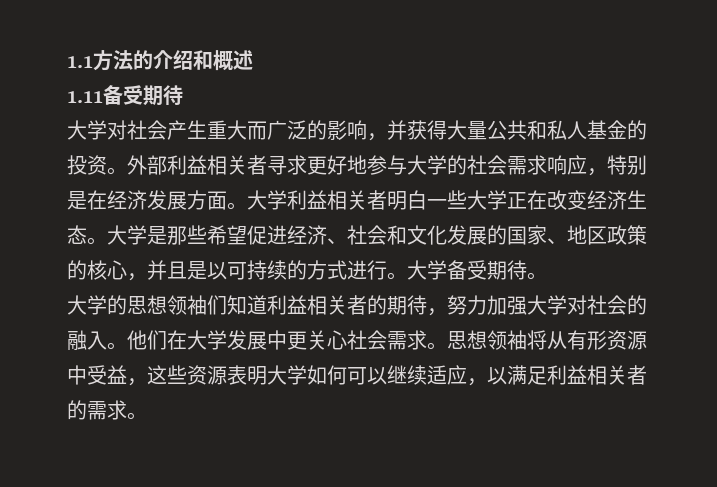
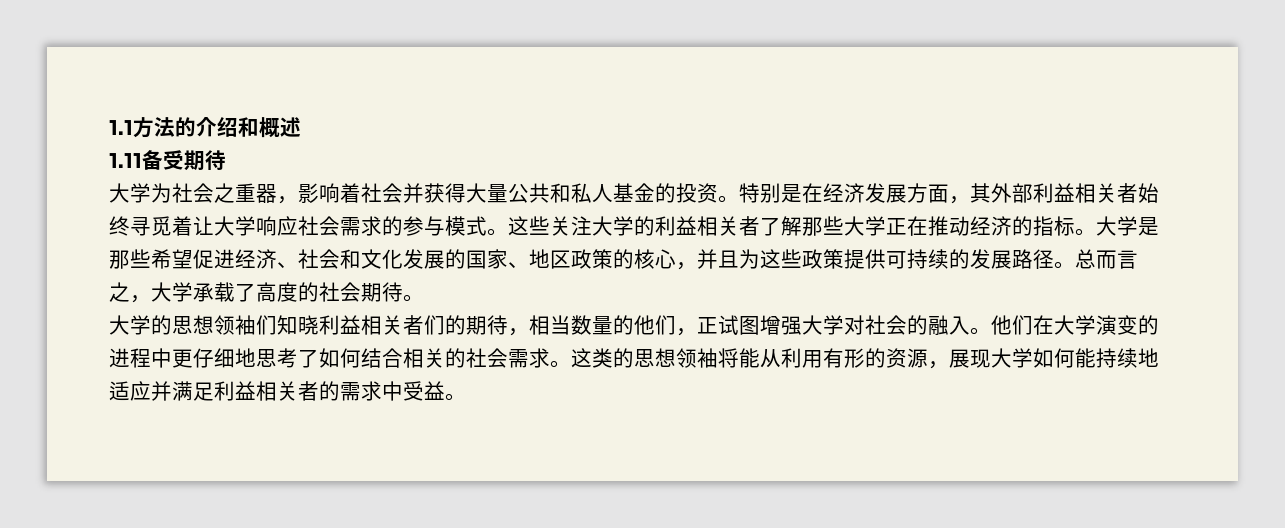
[107,120,387,141] 对社会产生重大而广泛的影响， -> [151,183,403,204] 为社会之重器，影响着社会
[127,155,607,176] 外部利益相关者寻求更好地参与大学的社会需求响应， -> (739, 199) none
[227,190,647,210] [67,225,87,244] 。大学利益相关者明白一些大学正在改变经济生态 -> [949,183,1159,204] [109,216,1075,236] ，其外部利益相关者始终寻觅着让大学响应社会需求的参与模式。这些关注大学的利益相关者了解那些大学正在推动经济的指标
[187,260,487,280] 是以可持续的方式进行。大学备受 -> [739,249,1138,269] [109,282,361,303] 为这些政策提供可持续的发展路径。总而言之，大学承载了高度的社会
[247,295,367,315] 道利益相关者 -> [298,315,445,335] 晓利益相关者们
[447,295,507,315] 努力加 -> [529,315,781,336] 相当数量的他们，正试图增
[227,330,347,350] 发展中更关心 -> [1096,315,1159,335] [109,348,466,368] 演变的进程中更仔细地思考了如何结合相关的
(447, 346) none -> [571,348,634,368] 这类的
[547,330,647,350] [67,365,507,386] 从有形资源中受益，这些资源表明大学如何可以继续适应，以 -> [739,348,1159,369] [109,381,172,401] 能从利用有形的资源，展现大学如何能持续地适应并
(127, 410) none -> [382,381,445,401] 中受益

